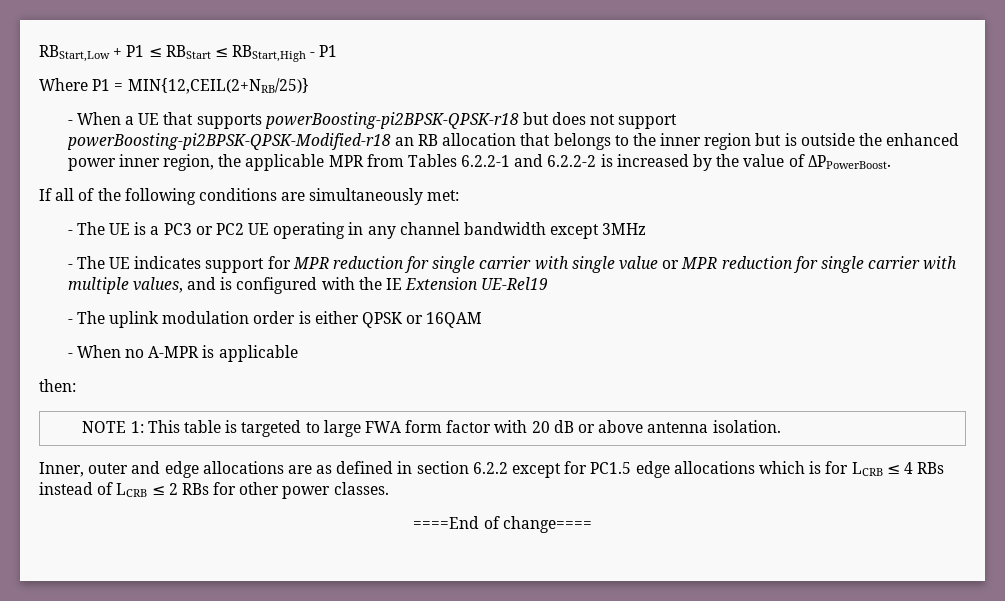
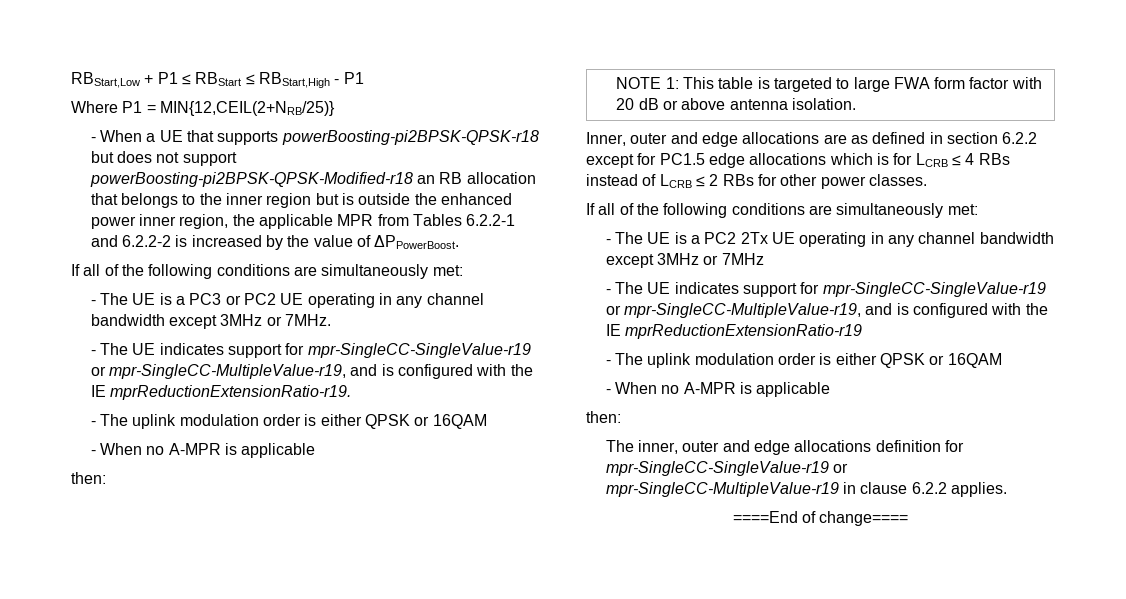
[67,256,958,273] [67,277,549,294] // - The UE indicates support for MPR reduction for single carrier with single value or MPR reduction for single carrier with multiple values, and is configured with the IE Extension UE-Rel19 -> [266,314,331,326] [90,343,531,358] [90,364,533,379] [90,385,352,400] or 7MHz. // - The UE indicates support for mpr-SingleCC-SingleValue-r19 or mpr-SingleCC-MultipleValue-r19, and is configured with the IE mprReductionExtensionRatio-r19.
(389, 488) none -> [586,203,978,218] [605,232,1054,247] [605,253,764,268] [605,282,1046,297] [605,303,1048,318] [605,324,863,339] [605,353,1002,368] [605,382,831,397] [586,411,621,423] [605,440,964,455] [605,461,849,476] [605,482,1007,497] // If all of the following conditions are simultaneously met: // - The UE is a PC2 2Tx UE operating in any channel bandwidth except 3MHz or 7MHz // - The UE indicates support for mpr-SingleCC-SingleValue-r19 or mpr-SingleCC-MultipleValue-r19, and is configured with the IE mprReductionExtensionRatio-r19 // - The uplink modulation order is either QPSK or 16QAM // - When no A-MPR is applicable // then: // The inner, outer and edge allocations definition for mpr-SingleCC-SingleValue-r19 or mpr-SingleCC-MultipleValue-r19 in clause 6.2.2 applies.

